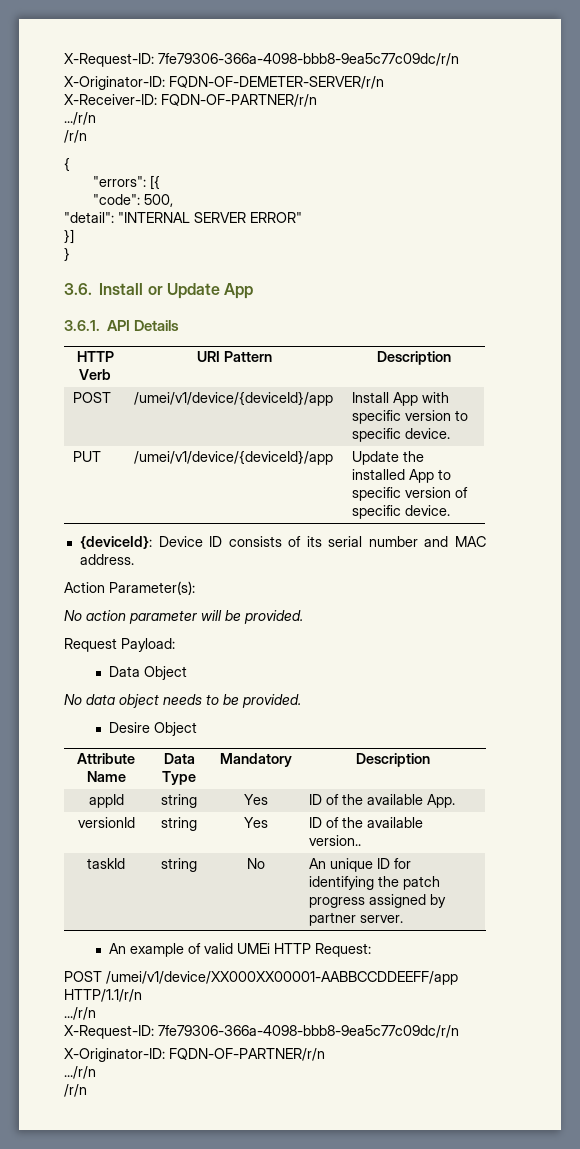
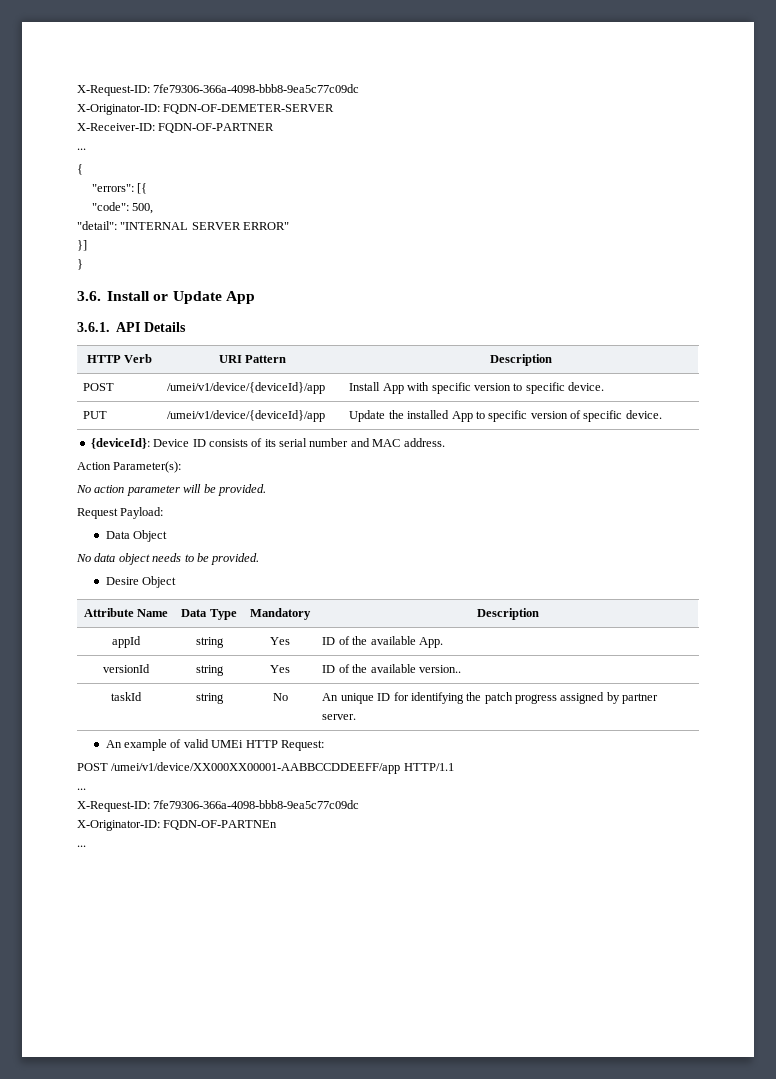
[64,53,459,67] [64,76,384,90] X-Request-ID: 7fe79306-366a-4098-bbb8-9ea5c77c09dc/r/n // X-Originator-ID: FQDN-OF-DEMETER-SERVER/r/n -> [77,84,360,96] [77,104,335,115] X-Request-ID: 7fe79306-366a-4098-bbb8-9ea5c77c09dc // X-Originator-ID: FQDN-OF-DEMETER-SERVER
[161,94,317,107] [64,112,96,125] [64,130,87,143] FQDN-OF-PARTNER/r/n // .../r/n // /r/n -> [158,123,275,133] [77,148,86,150] FQDN-OF-PARTNER // ...
[64,989,142,1002] [64,1007,96,1020] [64,1025,459,1039] [64,1048,325,1062] [64,1066,96,1079] [64,1084,87,1097] HTTP/1.1/r/n // .../r/n // X-Request-ID: 7fe79306-366a-4098-bbb8-9ea5c77c09dc/r/n // X-Originator-ID: FQDN-OF-PARTNER/r/n // .../r/n // /r/n -> [403,763,454,771] [77,788,86,790] [77,800,360,812] [77,820,278,831] [77,845,86,847] HTTP/1.1 // ... // X-Request-ID: 7fe79306-366a-4098-bbb8-9ea5c77c09dc // X-Originator-ID: FQDN-OF-PARTNEn // ...

